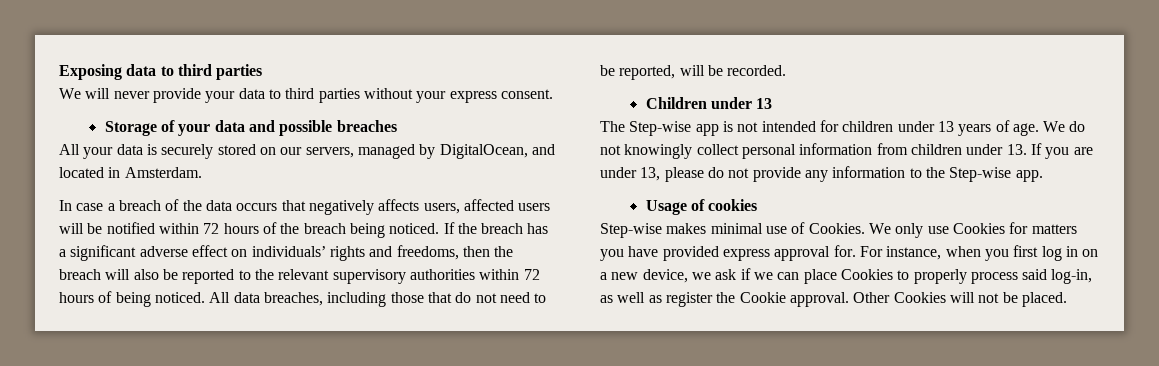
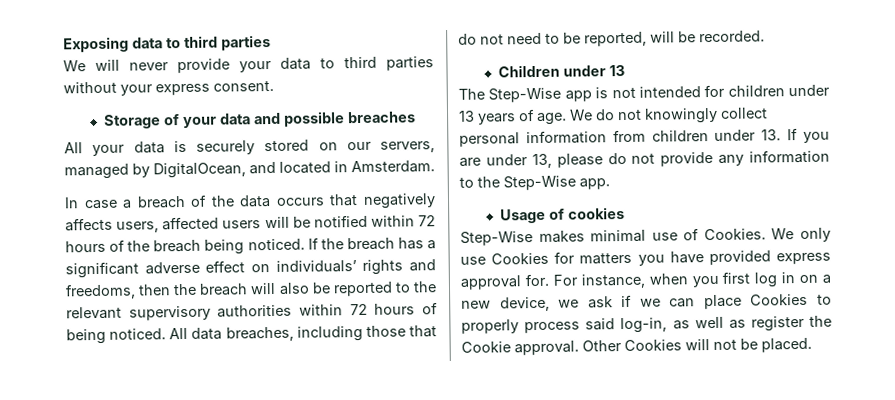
[629,121,692,136] Step-wise -> [488,87,562,103] Step-Wise
[949,167,1012,182] Step-wise -> [503,175,576,191] Step-Wise
[600,223,662,238] Step-wise -> [460,231,533,246] Step-Wise

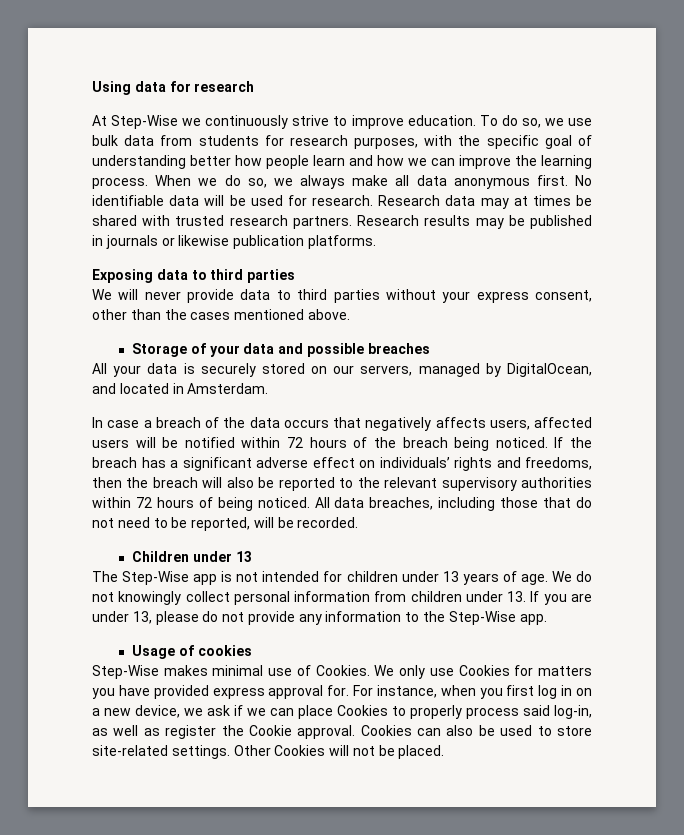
(63, 44) none -> [92,81,255,95] [92,115,592,129] [92,135,592,149] [92,155,592,169] [92,175,592,189] [92,195,593,209] [92,215,592,229] [92,235,376,249] Using data for research // At Step-Wise we continuously strive to improve education. To do so, we use bulk data from students for research purposes, with the specific goal of understanding better how people learn and how we can improve the learning process. When we do so, we always make all data anonymous first. No identifiable data will be used for research. Research data may at times be shared with trusted research partners. Research results may be published in journals or likewise publication platforms. //
[239,60,272,73] your -> (235, 296) none
[213,80,274,92] consent. -> [535,290,592,302] [92,309,350,320] consent, other than the cases mentioned above.
(579, 348) none -> [360,725,592,736] [92,745,230,759] Cookies can also be used to store site-related settings.

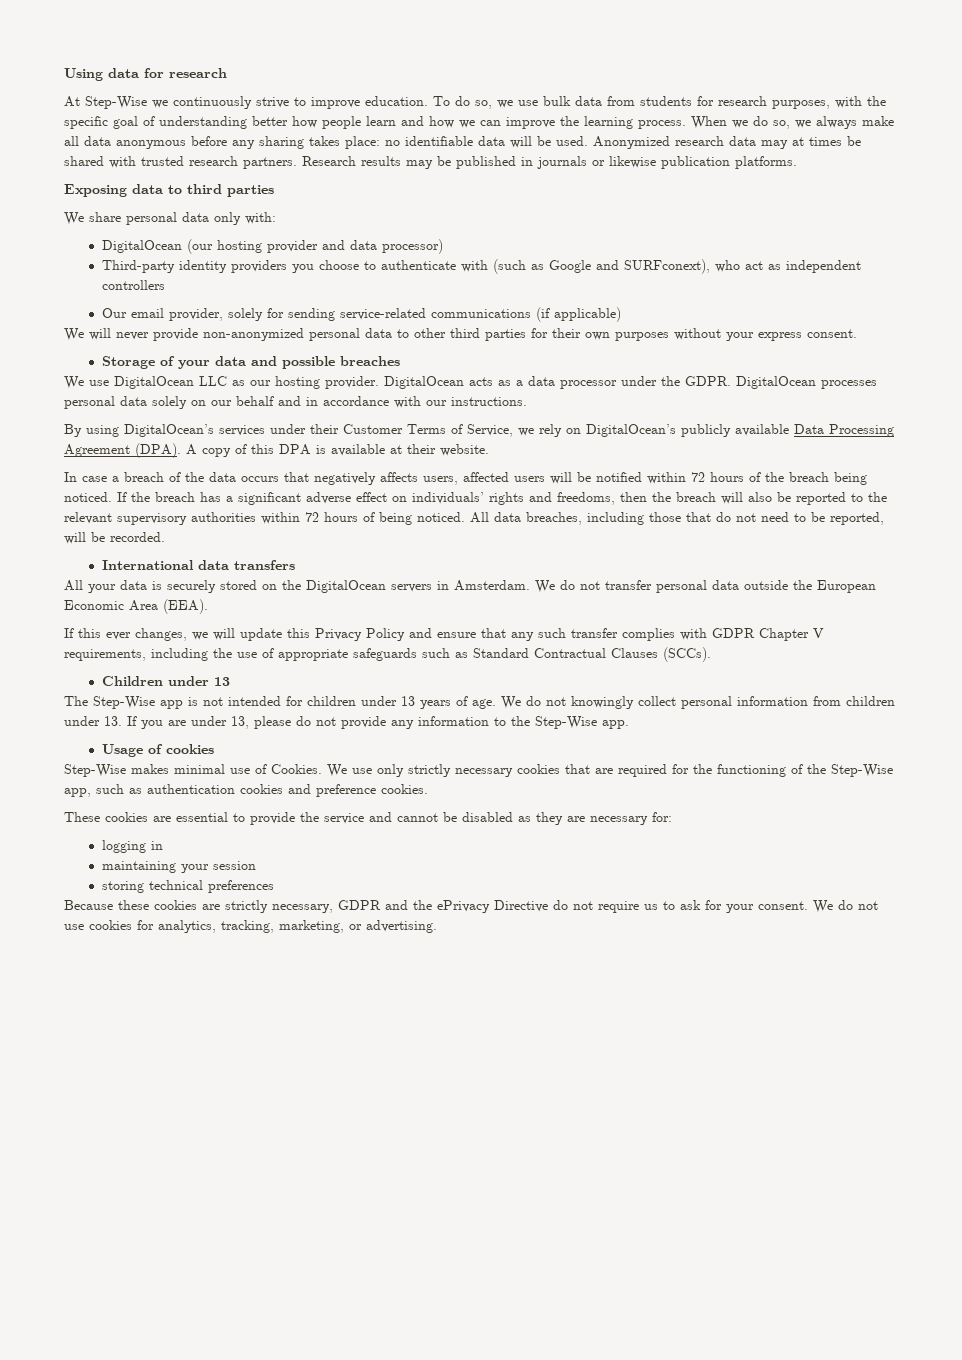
[536,175,592,186] [92,195,441,206] first. No identifiable data will be used for research. Research -> [191,136,724,149] before any sharing takes place: no identifiable data will be used. Anonymized research
(296, 276) none -> [64,212,276,225] [101,239,443,254] [101,259,861,274] [101,280,165,290] [101,307,621,322] // We share personal data only with: // DigitalOcean (our hosting provider and data processor) // Third-party identity providers you choose to authenticate with (such as Google and SURFconext), who act as independent controllers // Our email provider, solely for sending service-related communications (if applicable)
[240,289,592,303] [92,309,350,320] data to third parties without your express consent, other than the cases mentioned above. -> [203,328,857,341] non-anonymized personal data to other third parties for their own purposes without your express consent.
[92,363,592,377] [92,383,269,394] All your data is securely stored on our servers, managed by DigitalOcean, and located in Amsterdam. -> [64,376,877,389] [64,396,527,409] [64,424,894,437] [64,443,489,458] We use DigitalOcean LLC as our hosting provider. DigitalOcean acts as a data processor under the GDPR. DigitalOcean processes personal data solely on our behalf and in accordance with our instructions. // By using DigitalOcean’s services under their Customer Terms of Service, we rely on DigitalOcean’s publicly available Data Processing Agreement (DPA). A copy of this DPA is available at their website.
(359, 522) none -> [101,560,295,570] [64,580,876,593] [64,599,208,614] [64,628,824,641] [64,647,711,662] // International data transfers // All your data is securely stored on the DigitalOcean servers in Amsterdam. We do not transfer personal data outside the European Economic Area (EEA). // If this ever changes, we will update this Privacy Policy and ensure that any such transfer complies with GDPR Chapter V requirements, including the use of appropriate safeguards such as Standard Contractual Clauses (SCCs).
[399,665,593,679] [92,685,593,699] [92,705,592,719] [92,725,592,739] [92,745,445,759] only use Cookies for matters you have provided express approval for. For instance, when you first log in on a new device, we ask if we can place Cookies to properly process said log-in, as well as register the Cookie approval. Cookies can also be used to store site-related settings. Other Cookies will not be placed. -> [352,764,893,777] [64,784,428,797] [64,812,672,825] [101,840,163,853] [101,861,256,873] [101,880,274,893] [64,900,878,913] [64,920,437,933] use only strictly necessary cookies that are required for the functioning of the Step-Wise app, such as authentication cookies and preference cookies. // These cookies are essential to provide the service and cannot be disabled as they are necessary for: // logging in // maintaining your session // storing technical preferences // Because these cookies are strictly necessary, GDPR and the ePrivacy Directive do not require us to ask for your consent. We do not use cookies for analytics, tracking, marketing, or advertising.

